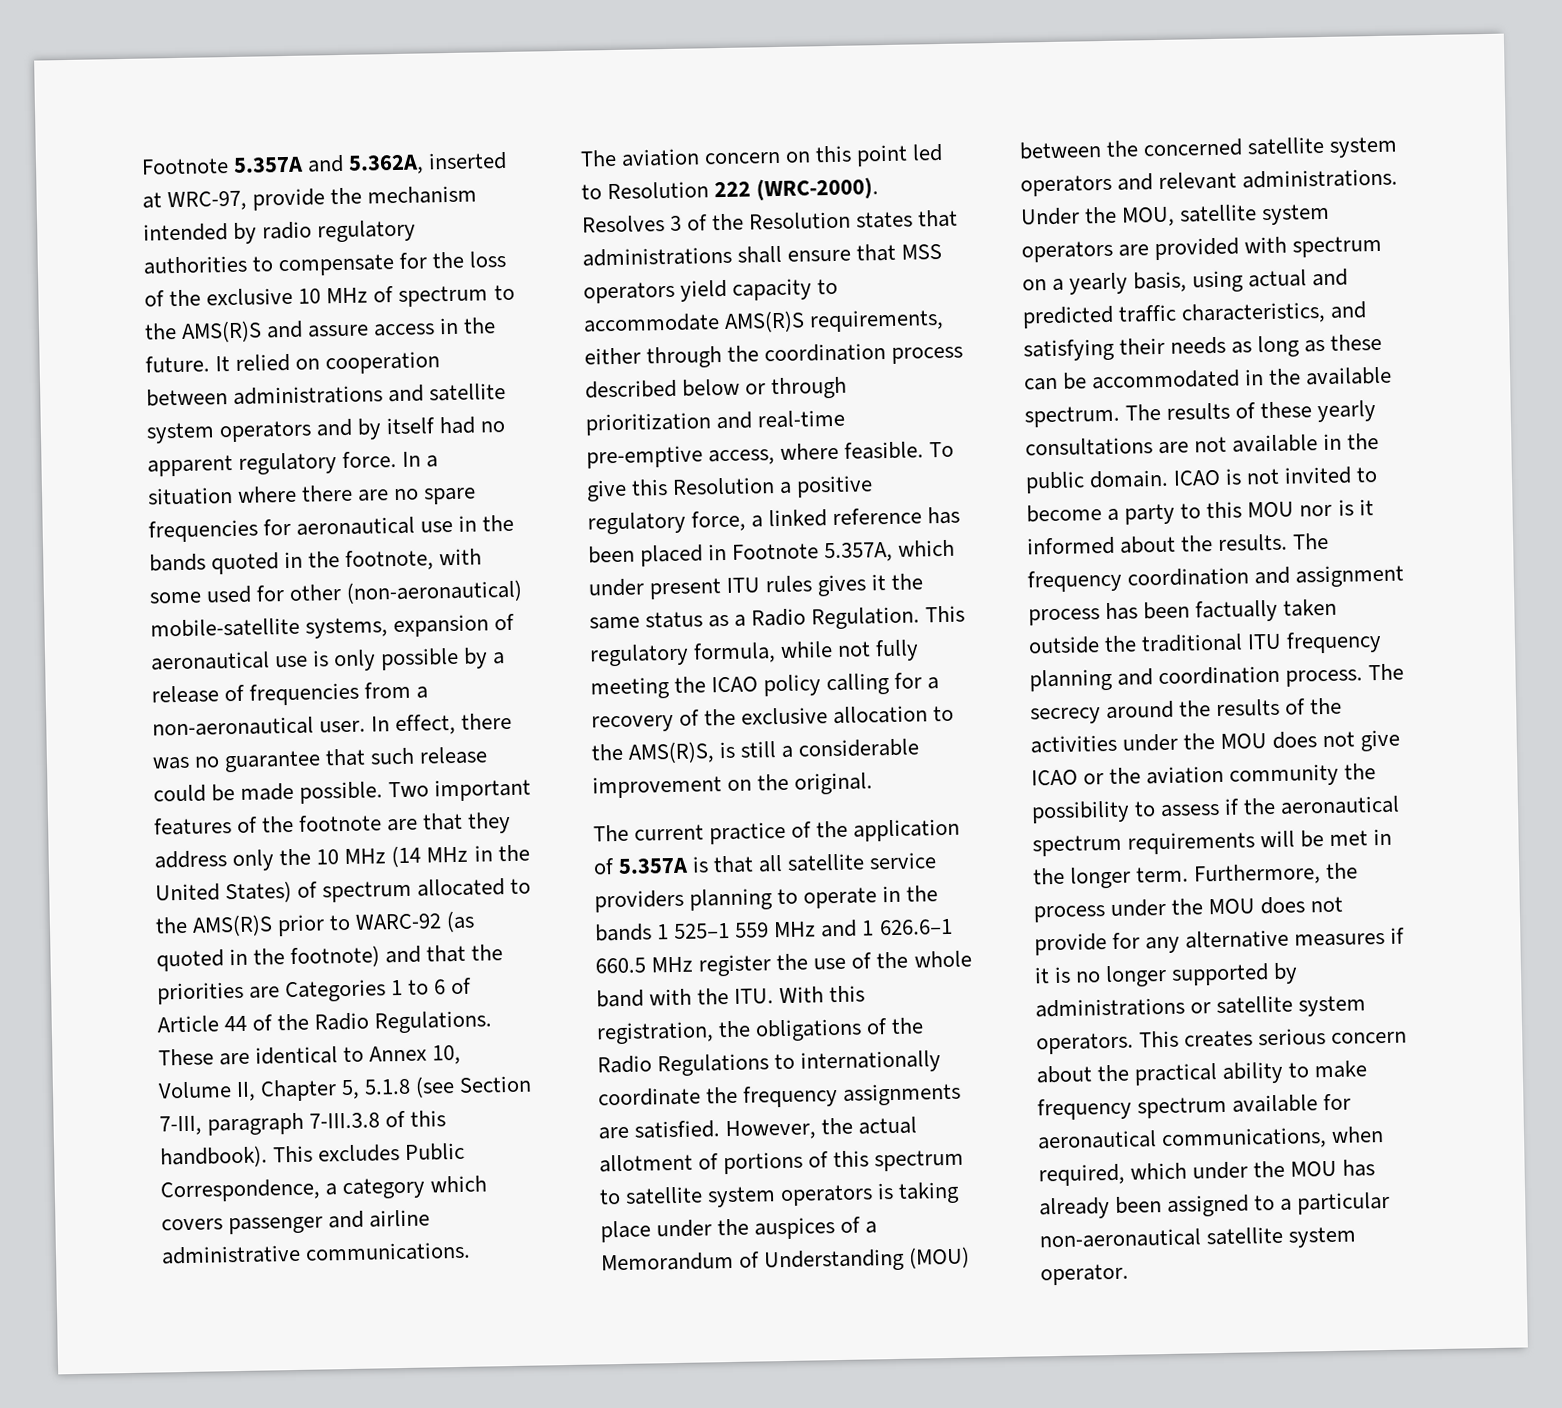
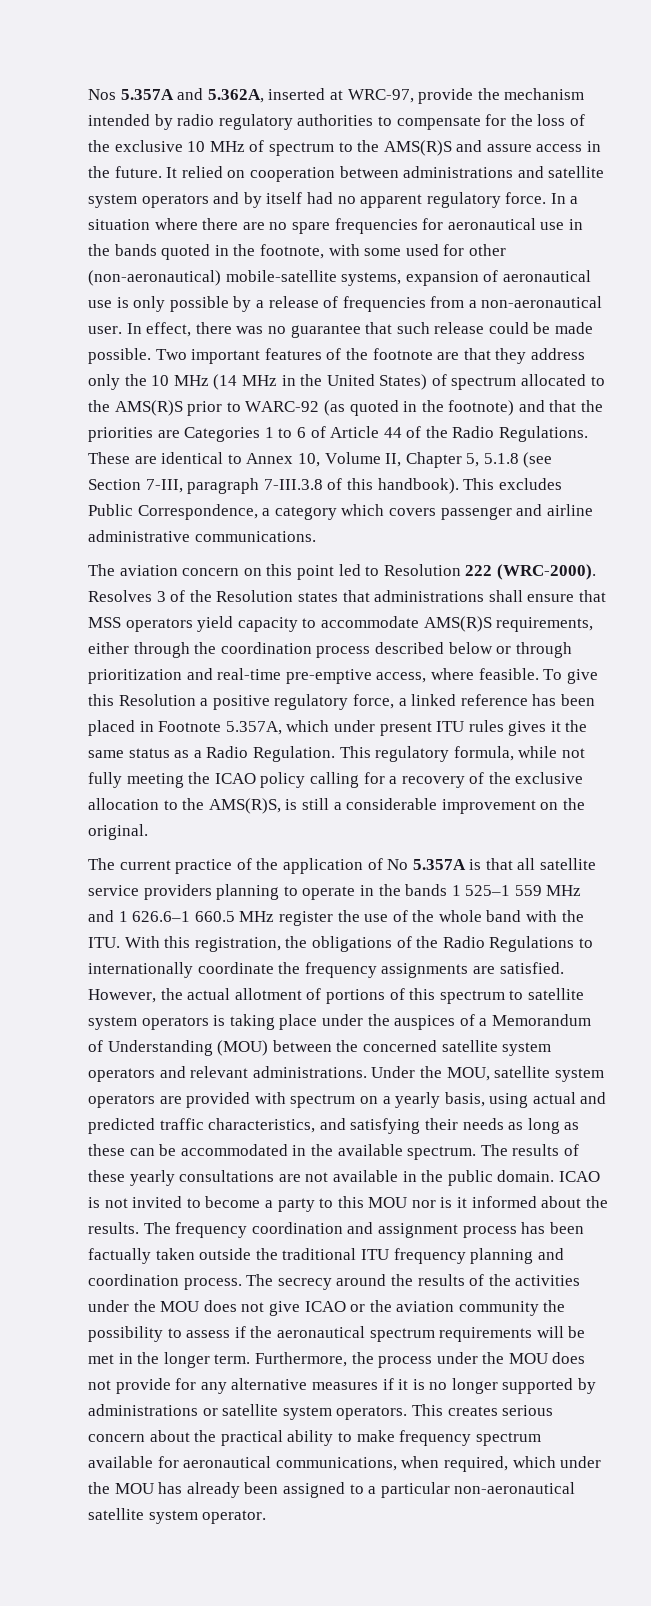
[141,158,229,175] Footnote -> [88,89,116,100] Nos
(615, 866) none -> [387,859,409,870] No

